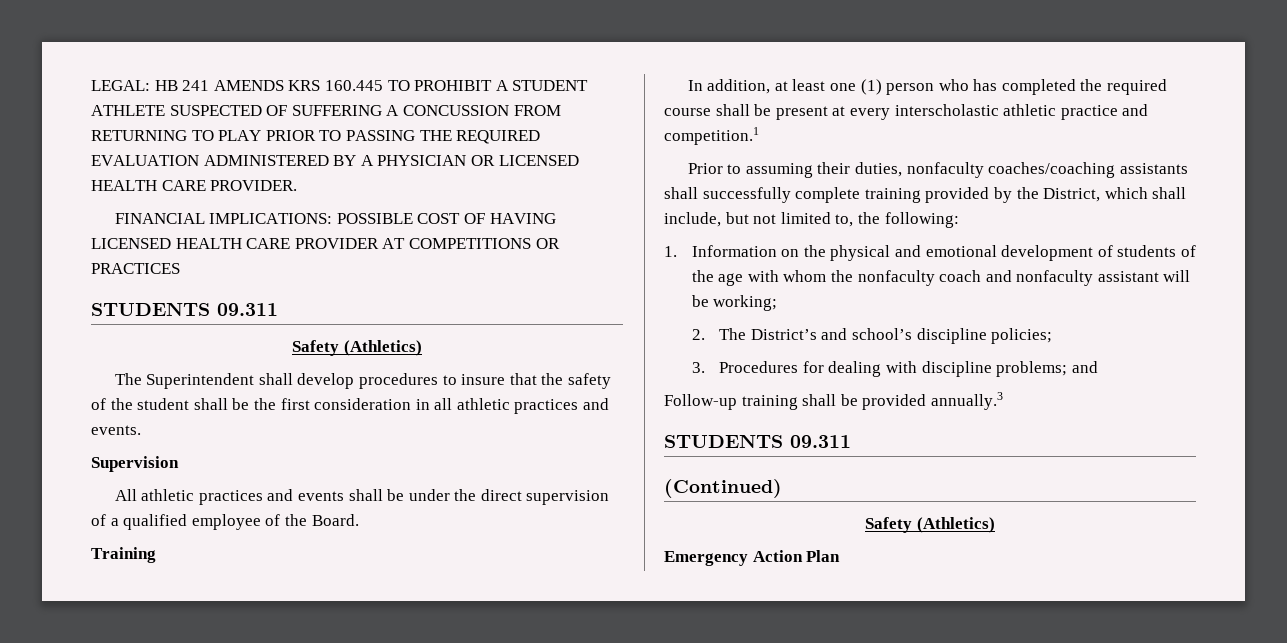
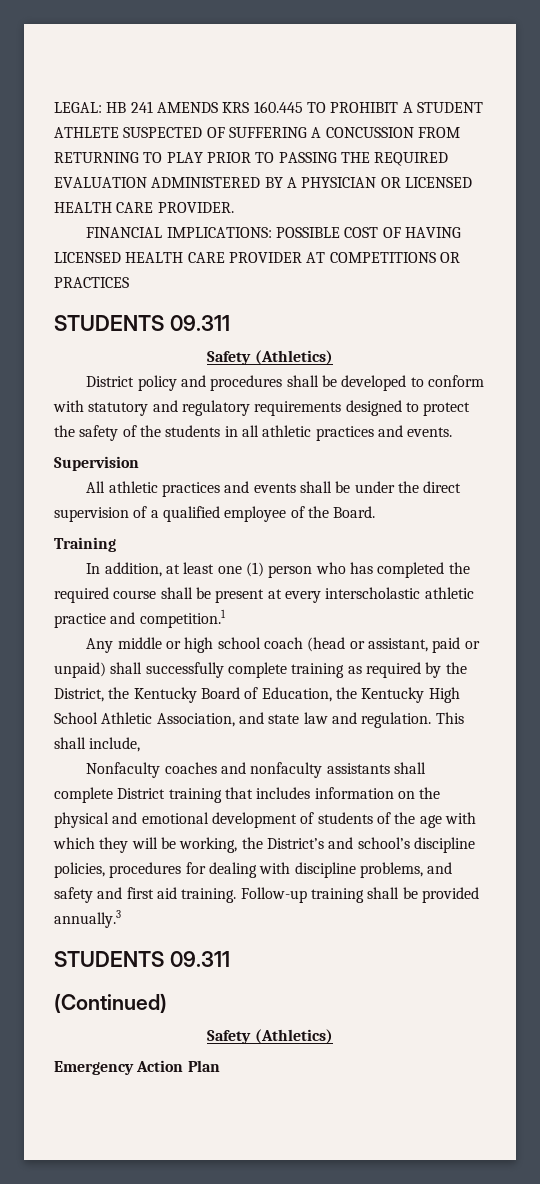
[114,373,611,389] [91,398,412,410] The Superintendent shall develop procedures to insure that the safety of the student shall be the first consideration -> [86,375,485,391] [53,400,471,416] [54,425,221,441] District policy and procedures shall be developed to conform with statutory and regulatory requirements designed to protect the safety of the students
[687,162,1188,178] Prior to assuming their duties, nonfaculty coaches/coaching assistants -> [86,637,480,653] [54,662,106,678] Any middle or high school coach (head or assistant, paid or unpaid)
[925,187,990,203] provided -> [347,662,421,678] as required
[1104,187,1187,199] [664,212,959,228] [664,245,777,257] which shall include, but not limited to, the following: // 1. Information -> [108,687,460,703] [54,712,464,728] [54,737,141,752] [86,762,427,778] [54,787,394,803] the Kentucky Board of Education, the Kentucky High School Athletic Association, and state law and regulation. This shall include, // Nonfaculty coaches and nonfaculty assistants shall complete District training that includes information
[783,270,1191,286] [691,295,778,311] [691,328,747,340] whom the nonfaculty coach and nonfaculty assistant will be working; // 2. The -> [53,837,263,853] which they will be working, the
[991,328,1053,344] [691,361,799,373] policies; // 3. Procedures -> [54,862,182,878] policies, procedures
[996,361,1098,377] problems; and // -> [359,862,453,878] [54,887,237,903] problems, and safety and first aid training.

